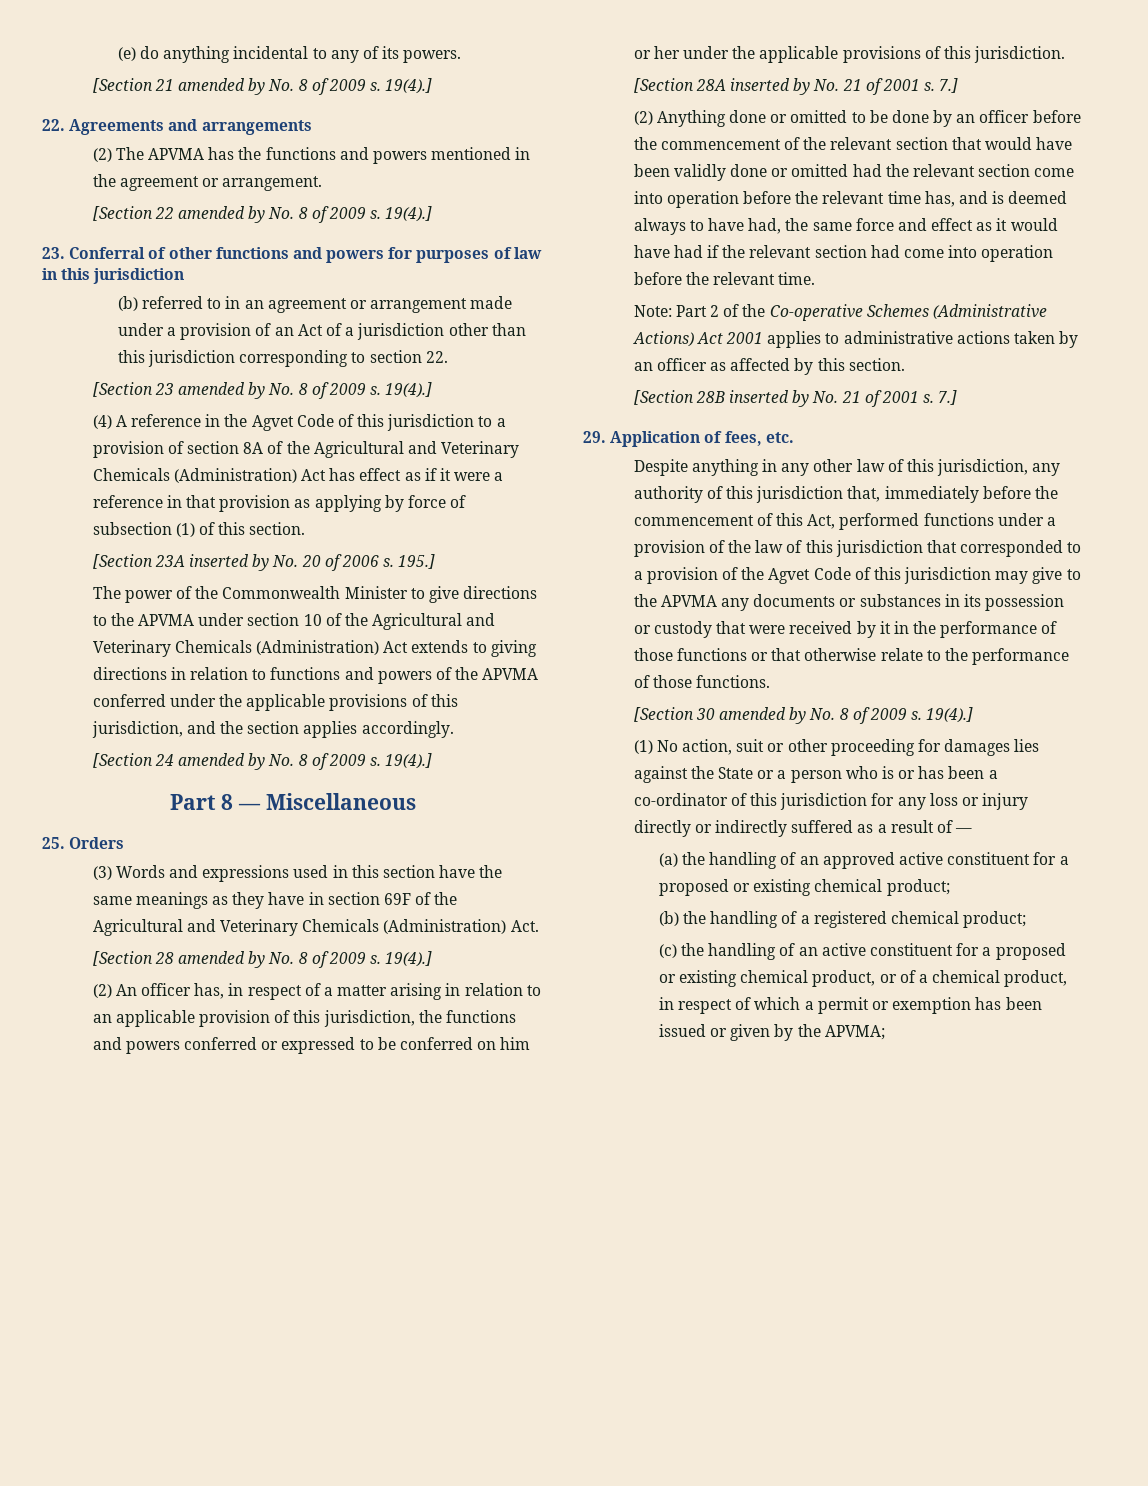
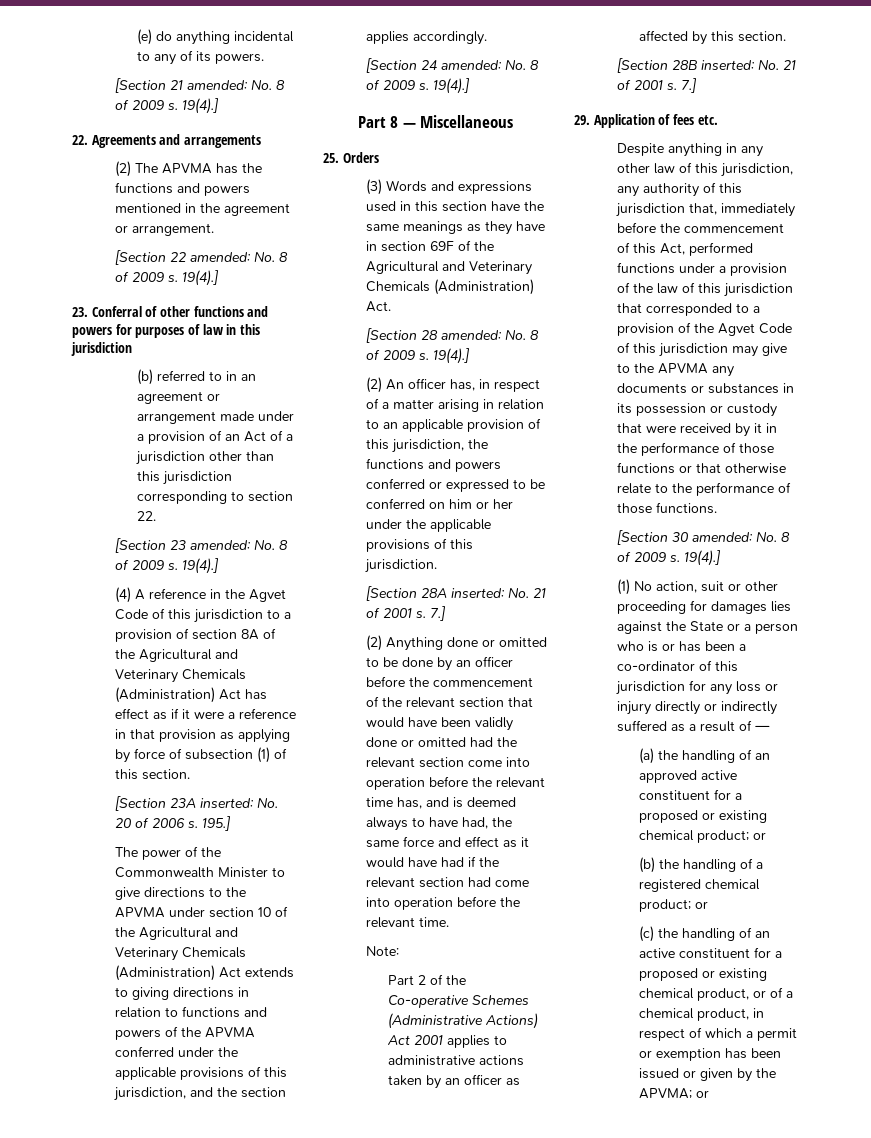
[177,78,266,95] amended by -> [187,80,249,90] amended:
[177,206,266,223] amended by -> [190,252,252,262] amended:
[177,382,266,399] amended by -> [190,540,252,550] amended:
[188,554,270,571] inserted by -> [200,798,255,808] inserted:
[177,753,266,770] amended by -> [441,60,503,70] amended:
[177,951,266,968] amended by -> [441,330,503,340] amended:
[729,78,811,95] inserted by -> [451,588,506,598] inserted:
(672, 311) none -> (400, 951) //
[728,390,810,407] inserted by -> [701,60,756,70] inserted:
[724,431,762,446] fees, -> [672,114,694,125] fees
[718,707,807,724] amended by -> [692,532,754,542] amended:
(950, 887) none -> [753,832,767,840] or
(1027, 919) none -> [695,901,709,909] or
(885, 1032) none -> [696,1090,710,1098] or

